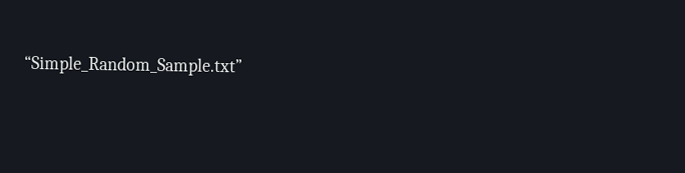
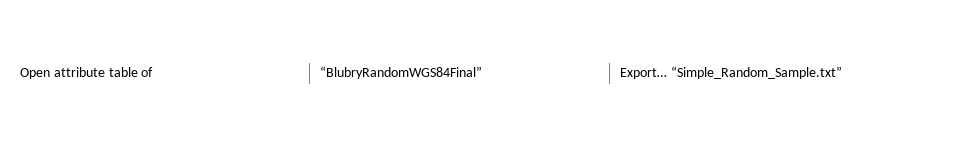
(24, 65) none -> [20,66,482,79] [620,68,667,79] Open attribute table of “BlubryRandomWGS84Final” // Export…

